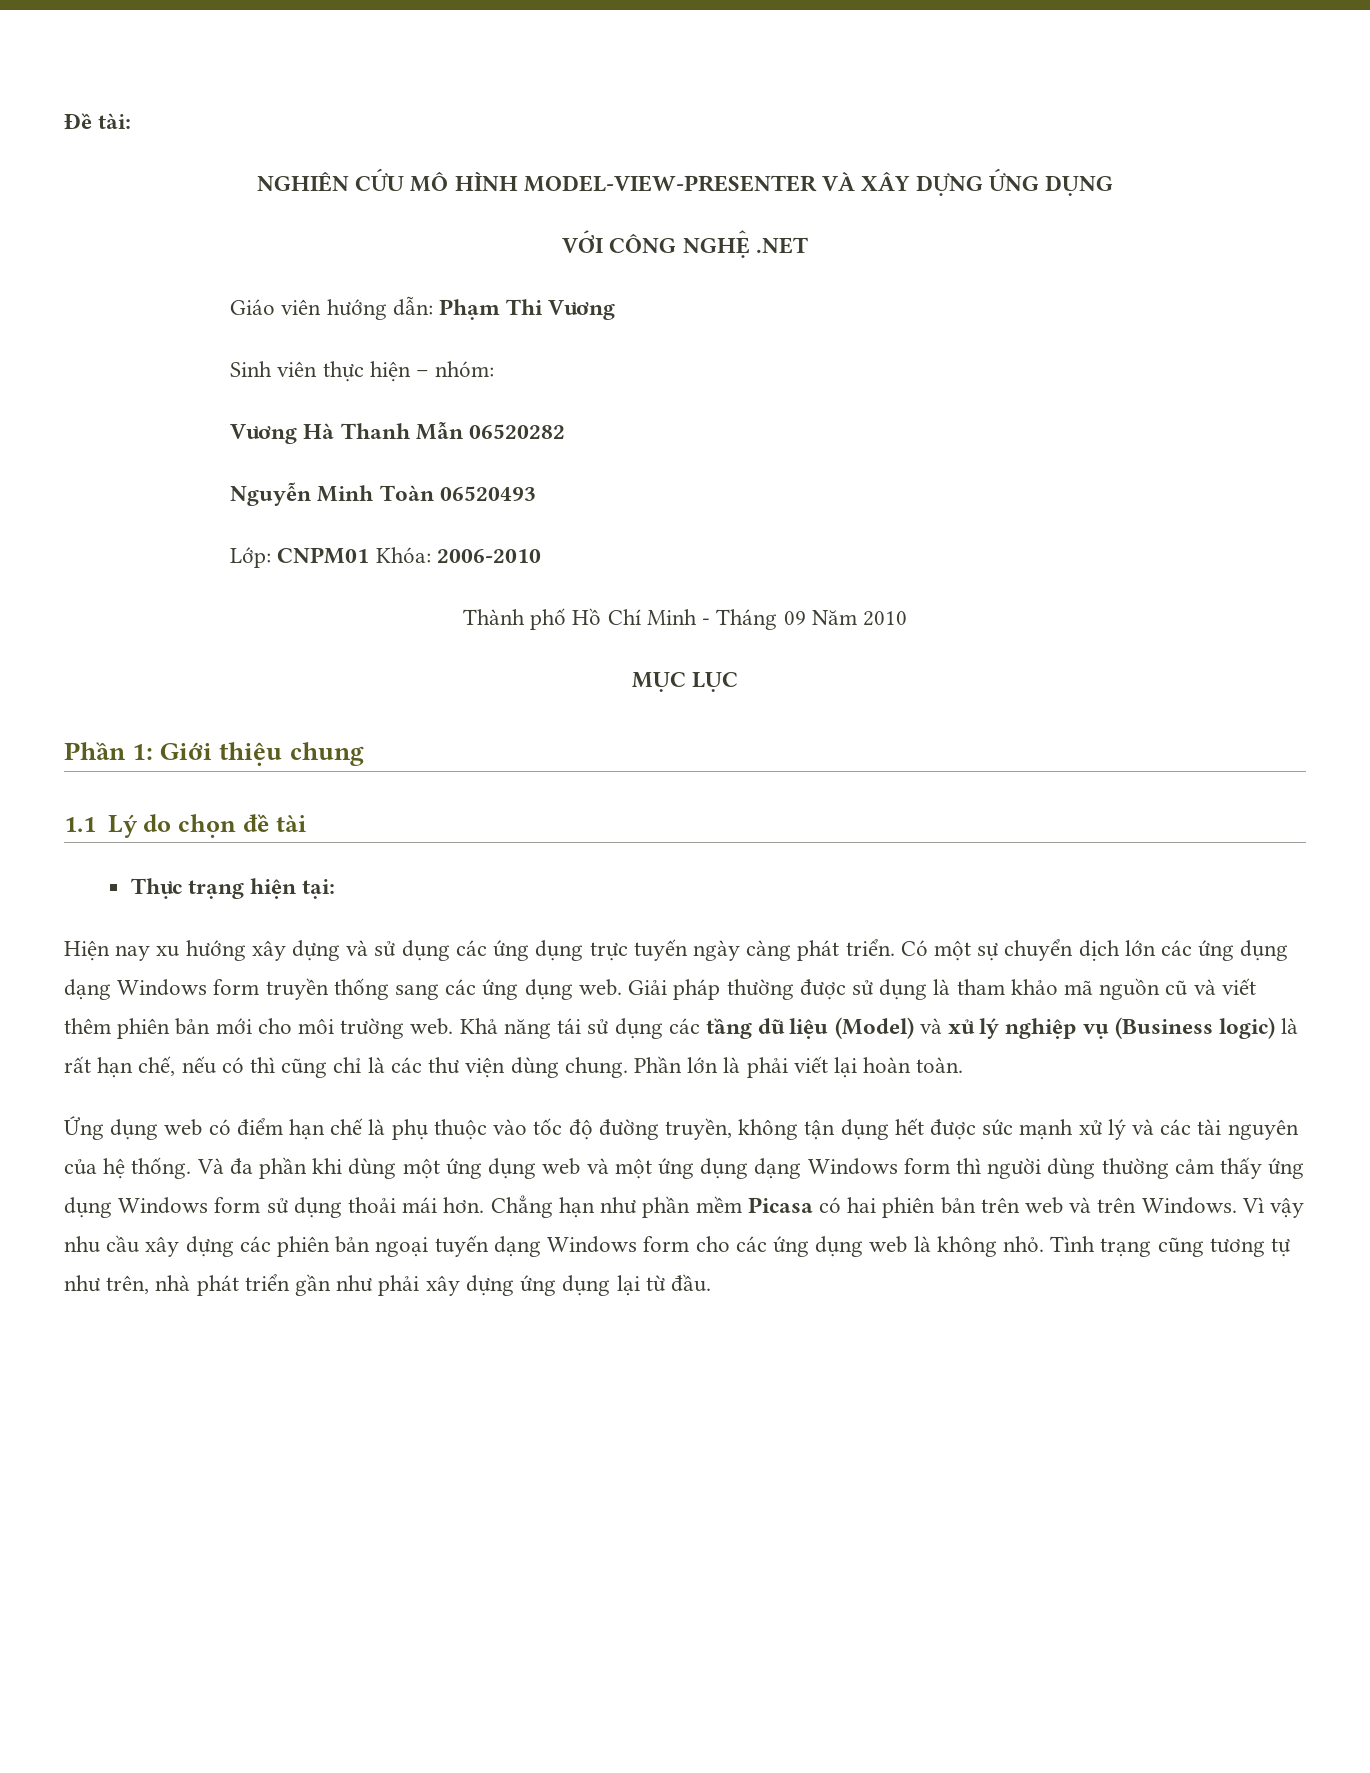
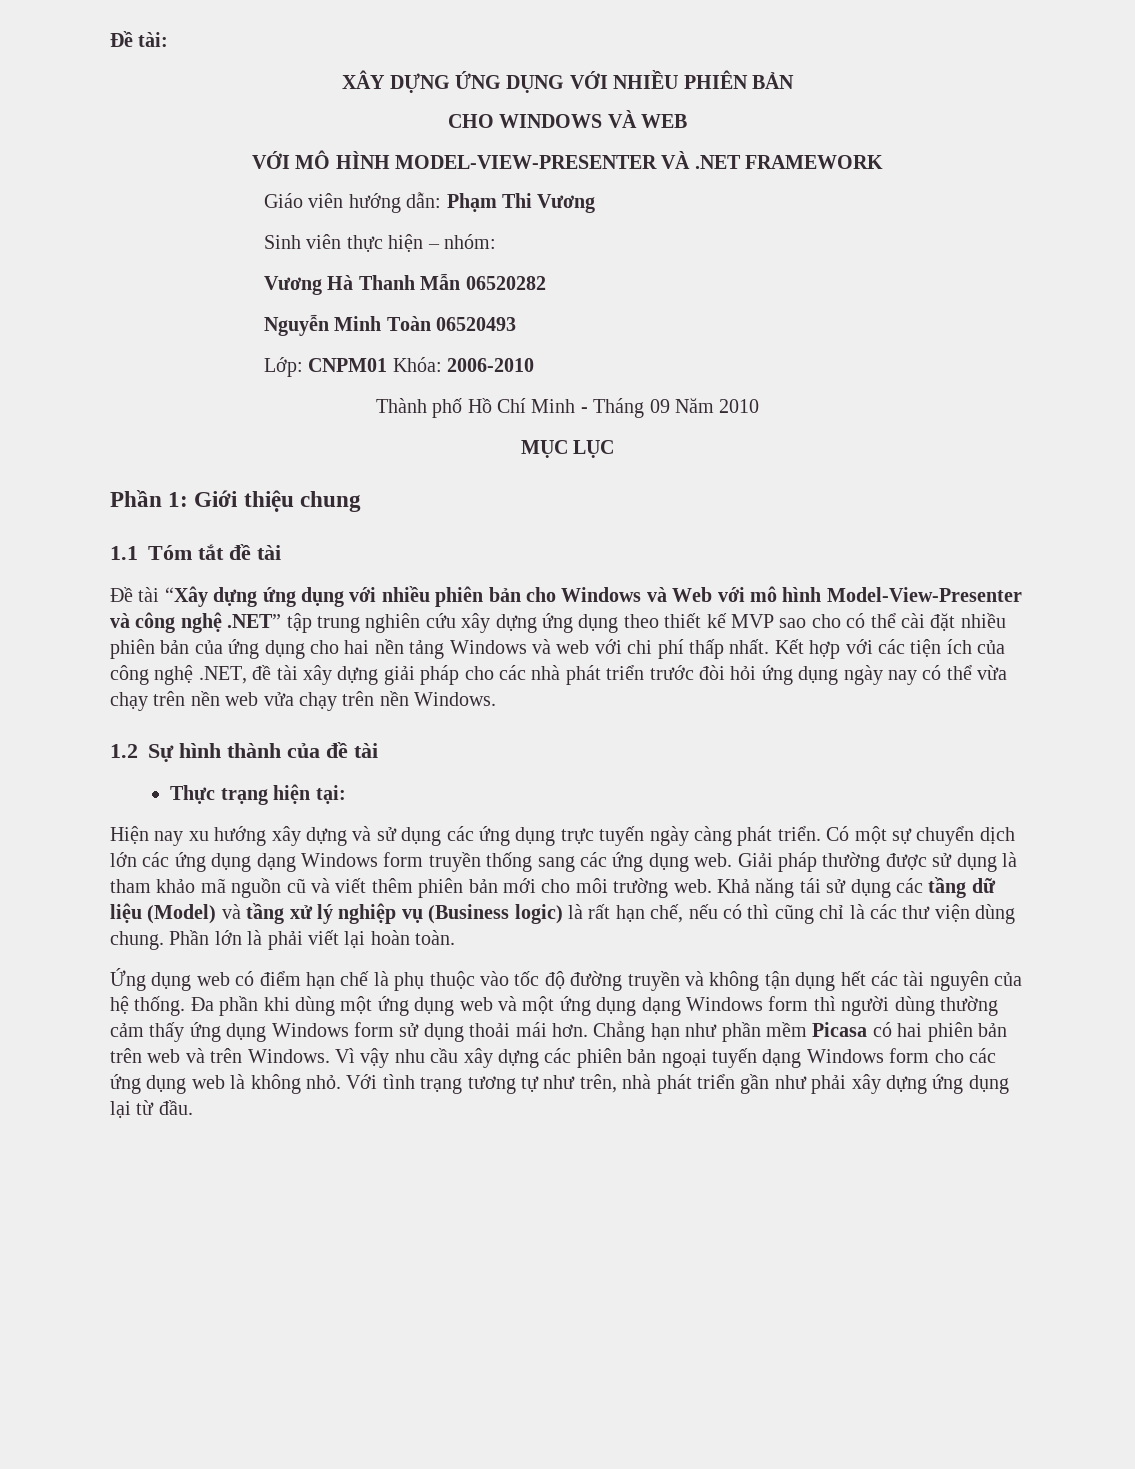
[257,168,1113,196] [562,230,750,258] NGHIÊN CỨU MÔ HÌNH MODEL-VIEW-PRESENTER VÀ XÂY DỰNG ỨNG DỤNG // VỚI CÔNG NGHỆ -> [342,70,794,93] [447,110,688,128] [251,150,691,169] XÂY DỰNG ỨNG DỤNG VỚI NHIỀU PHIÊN BẢN // CHO WINDOWS VÀ WEB // VỚI MÔ HÌNH MODEL-VIEW-PRESENTER VÀ
(808, 245) none -> [745,155,884,169] FRAMEWORK
[107,814,237,838] Lý do chọn -> [148,544,282,560] [110,586,1022,607] [110,612,1006,633] [110,639,1006,659] [110,665,1008,685] [110,691,497,711] [110,743,321,762] Tóm tắt đề tài // Đề tài “Xây dựng ứng dụng với nhiều phiên bản cho Windows và Web với mô hình Model-View-Presenter và công nghệ .NET” tập trung nghiên cứu xây dựng ứng dụng theo thiết kế MVP sao cho có thể cài đặt nhiều phiên bản của ứng dụng cho hai nền tảng Windows và web với chi phí thấp nhất. Kết hợp với các tiện ích của công nghệ .NET, đề tài xây dựng giải pháp cho các nhà phát triển trước đòi hỏi ứng dụng ngày nay có thể vừa chạy trên nền web vửa chạy trên nền Windows. // 1.2 Sự hình thành của
(942, 1026) none -> [246,903,285,924] tầng
[664,1118,732,1140] truyền, -> [627,971,704,991] truyền và
[929,1119,1155,1140] được sức mạnh xử lý và -> (866, 978) none
[196,1158,253,1175] Và đa -> [190,997,214,1011] Đa
[1050,1236,1204,1257] Tình trạng cũng -> [346,1074,463,1094] Với tình trạng

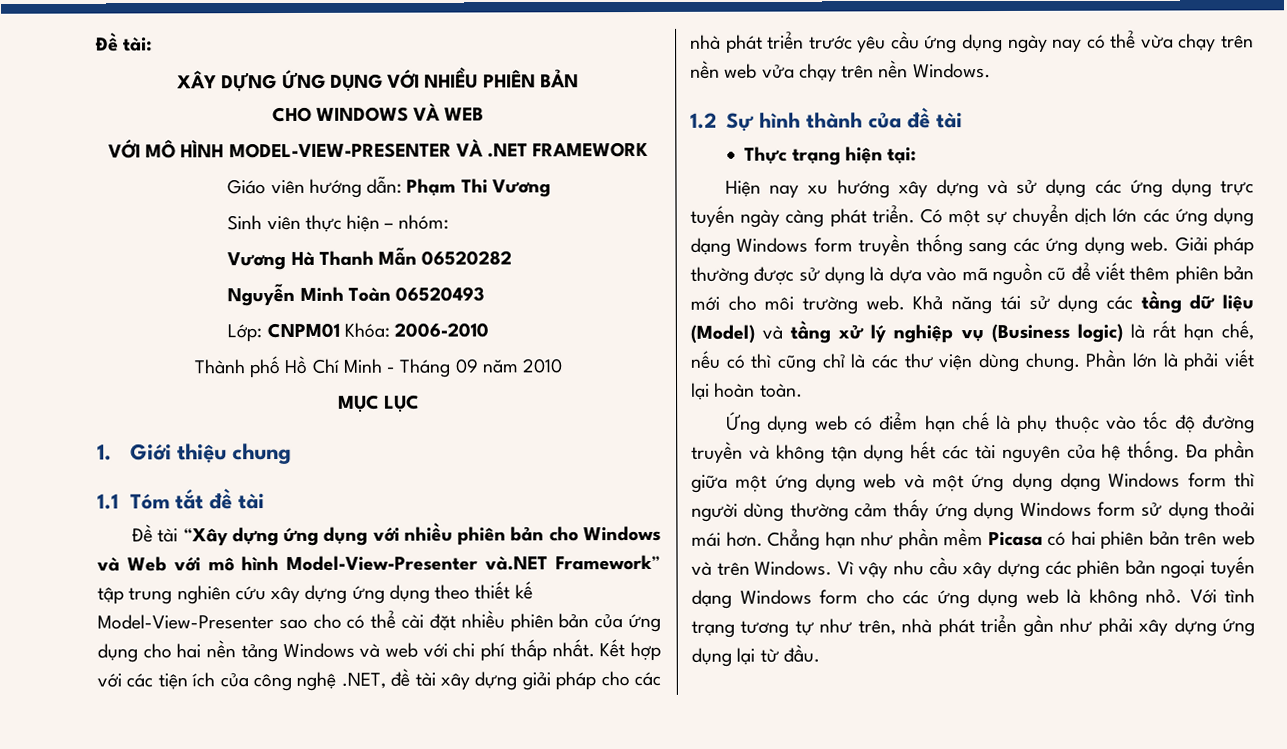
[674,398,714,413] Năm -> [481,359,518,374] năm
[110,490,189,507] Phần 1: -> [97,444,112,461] 1.
[110,612,282,633] và công nghệ .NET” -> [485,554,661,571] và.NET Framework”
[730,614,774,628] MVP -> [97,614,274,630] Model-View-Presenter
[698,665,757,680] đòi hỏi -> [857,31,920,54] yêu cầu
[110,879,196,893] tham khảo -> [888,266,958,284] dựa vào
[311,878,330,893] và -> [1070,262,1091,281] để
[263,996,335,1016] khi dùng -> [691,474,728,493] giữa

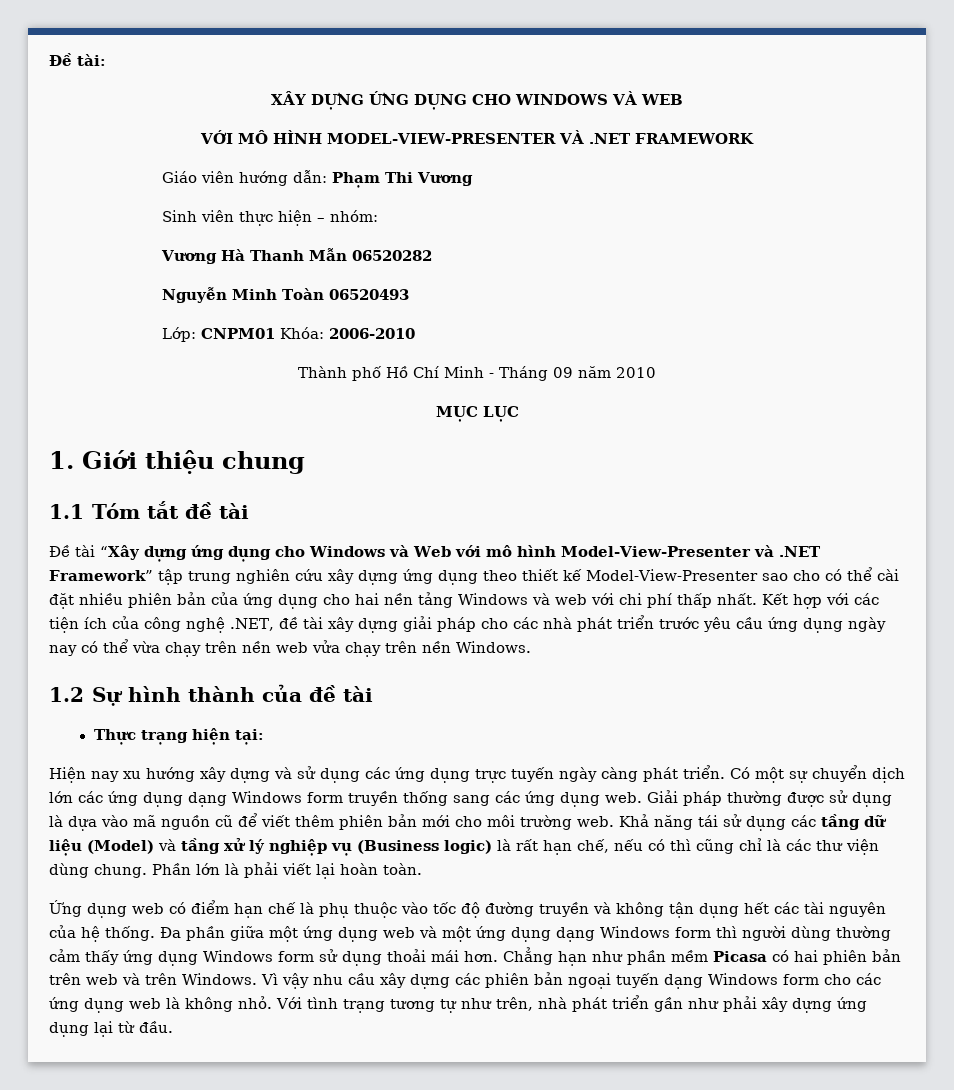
[387,66,579,89] VỚI NHIỀU PHIÊN BẢN // -> (468, 102) none
[372,522,545,546] với nhiều phiên bản -> (271, 554) none
[485,555,549,571] và.NET -> [753,545,821,557] và .NET

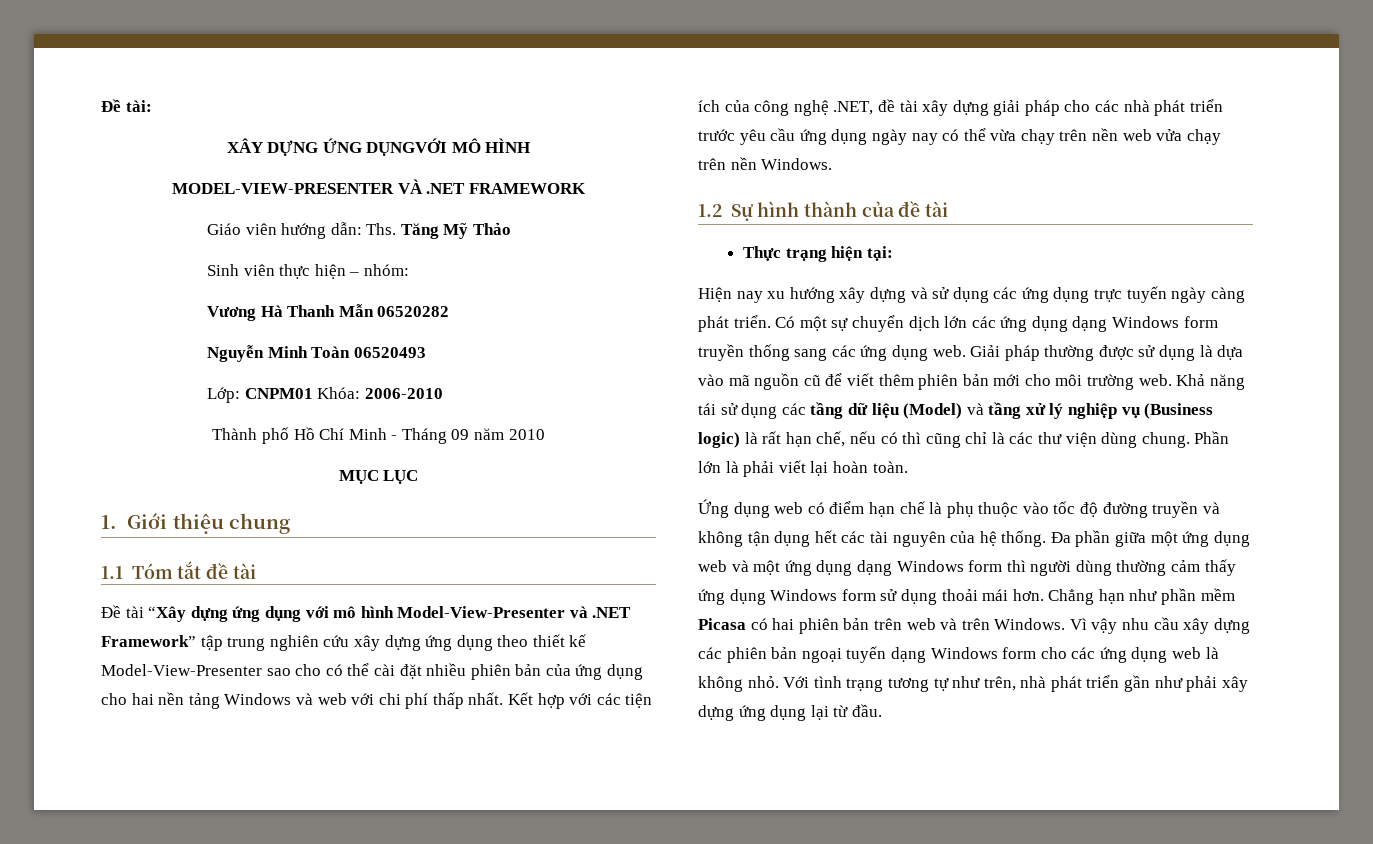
[414,91,683,110] [200,130,234,144] DỤNG CHO WINDOWS VÀ WEB // VỚI -> [366,138,448,156] DỤNGVỚI
(323, 137) none -> (531, 145) //
[331,172,473,188] Phạm Thi Vương -> [366,223,512,239] Ths. Tăng Mỹ Thảo
[275,545,451,557] cho Windows và Web -> (301, 614) none

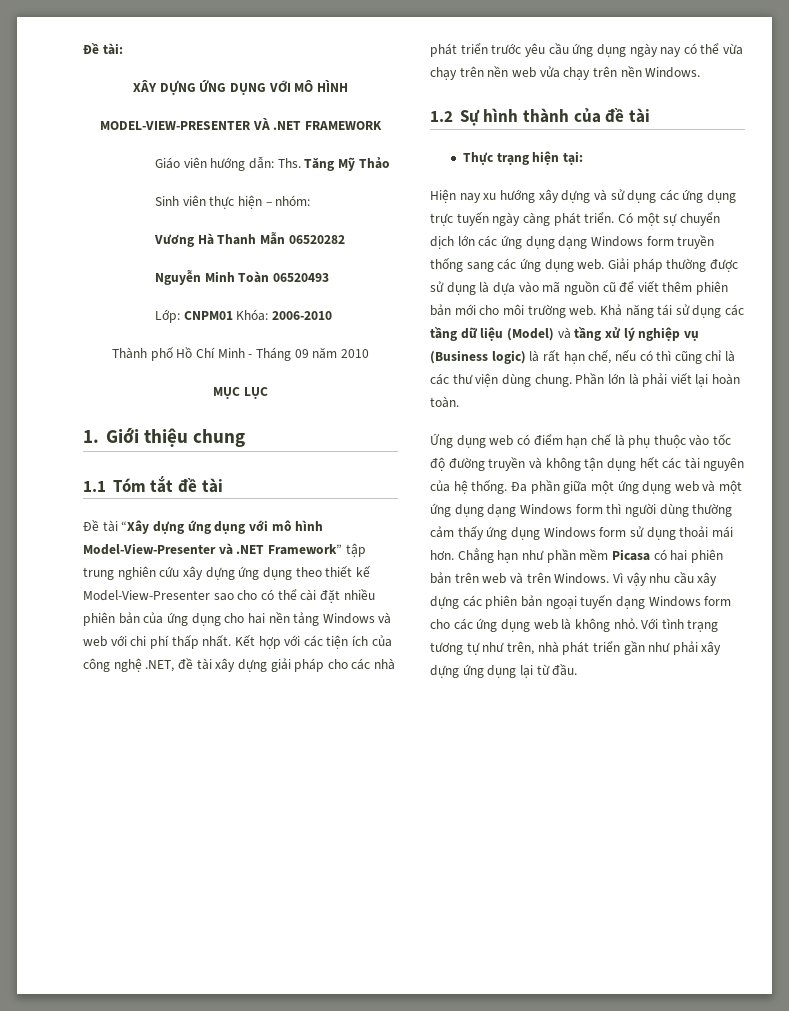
[366,138,448,156] DỤNGVỚI -> [230,80,291,95] DỤNG VỚI

